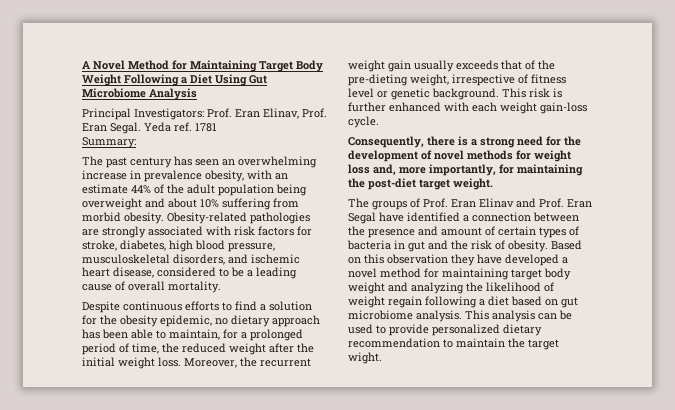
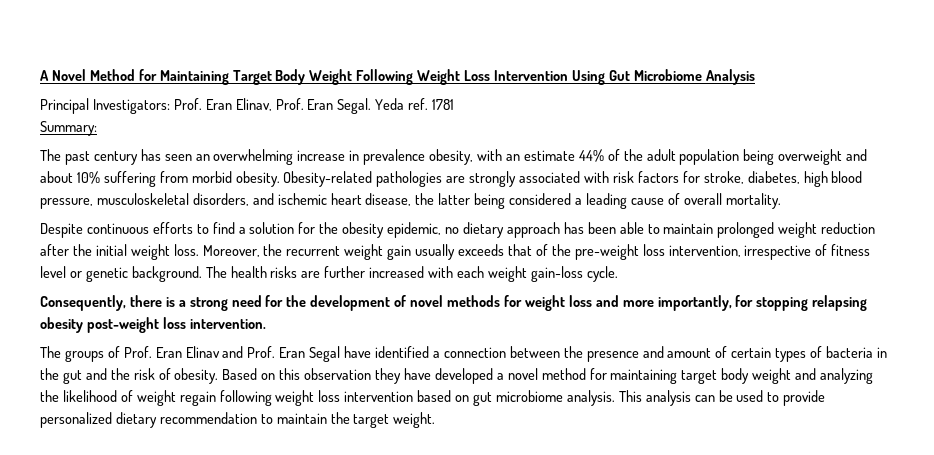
[181,74,212,84] a Diet -> [417,69,569,85] Weight Loss Intervention
[157,267,244,277] considered to be -> [415,193,572,209] the latter being considered
[169,329,303,341] [82,343,266,355] maintain, for a prolonged period of time, the reduced weight -> [663,222,876,238] maintain prolonged weight reduction
[348,74,449,86] pre-dieting weight, -> [574,244,741,260] pre-weight loss intervention,
[502,88,562,98] [348,102,441,112] This risk is further enhanced -> [205,266,425,278] The health risks are further increased
[373,164,396,175] and, -> [595,295,619,307] and
[517,164,583,176] [348,178,493,190] maintaining the post-diet target weight. -> [756,295,868,311] [40,317,266,333] stopping relapsing obesity post-weight loss intervention.
(405, 244) none -> [40,368,59,380] the
[479,296,509,306] a diet -> [275,390,414,406] weight loss intervention
[348,352,382,364] wight. -> [393,412,436,428] weight.

